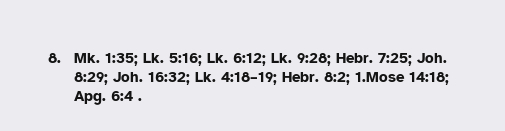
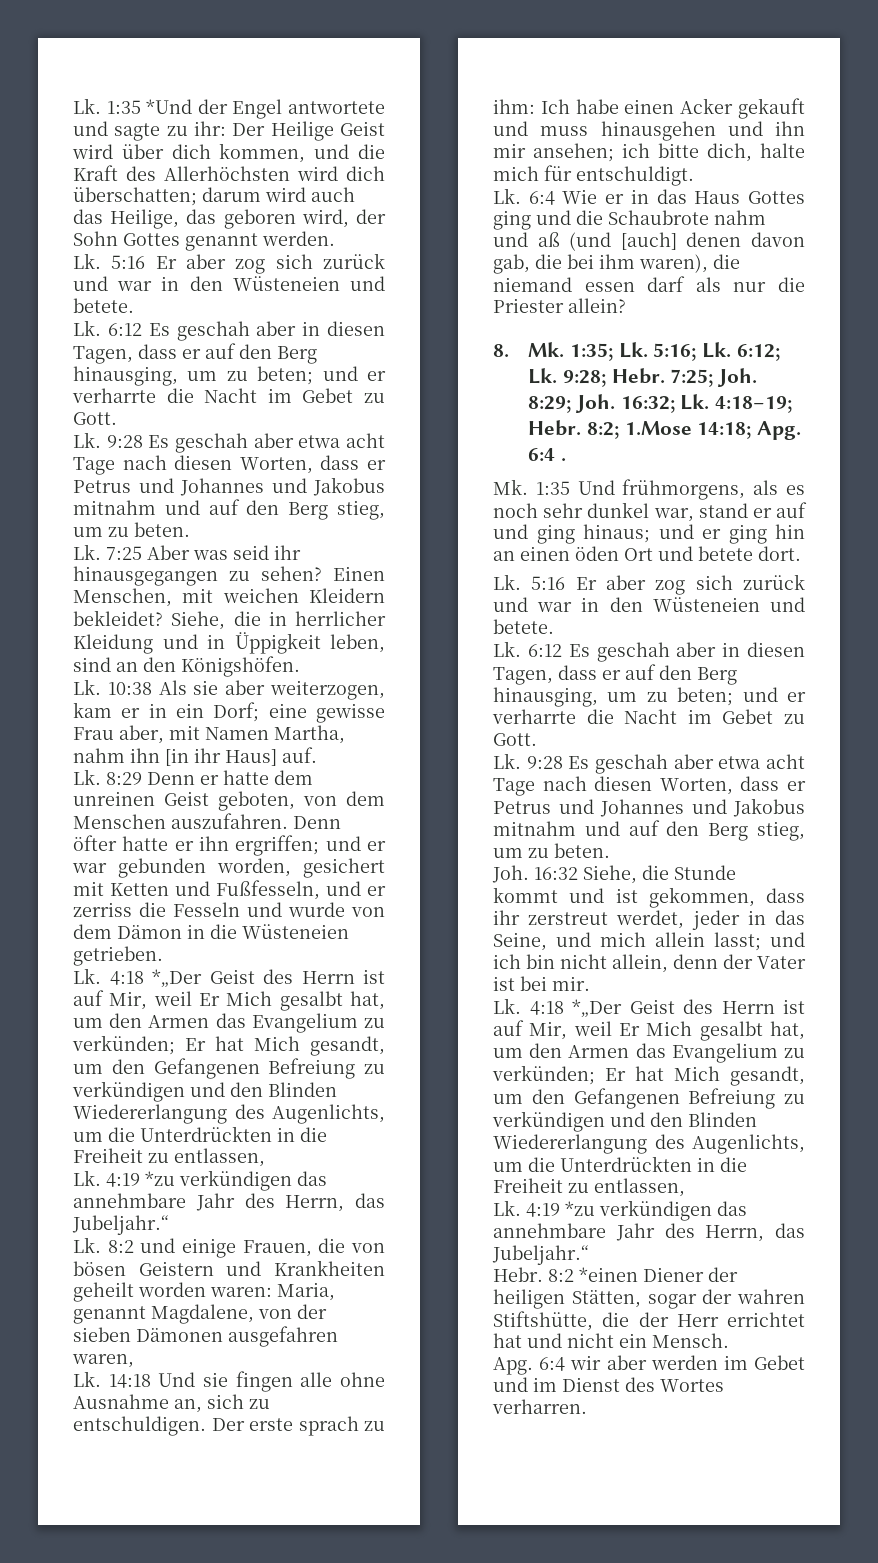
(48, 58) none -> [73,98,385,119] [73,121,385,141] [72,143,386,163] [73,165,385,181] [73,187,355,206] [73,209,386,229] [73,231,335,251] [73,253,385,274] [73,276,385,291] [73,298,134,313] [73,320,385,341] [73,343,317,364] [73,366,386,386] [72,388,385,403] [73,412,117,425] [73,432,385,453] [73,455,386,475] [73,477,385,496] [73,499,385,520] [73,522,190,537] [73,544,301,560] [73,566,385,586] [73,588,385,607] [73,610,386,630] [73,632,385,654] [73,656,300,677] [73,679,385,700] [73,702,385,723] [73,725,345,744] [73,747,317,766] [73,769,313,785] [73,791,385,811] [73,813,341,829] [73,835,386,856] [72,858,385,878] [73,880,386,900] [73,902,385,917] [73,924,349,939] [73,946,163,966] [73,968,385,987] [73,990,385,1011] [73,1013,385,1033] [72,1035,385,1056] [73,1058,385,1079] [72,1081,337,1102] [73,1104,385,1124] [73,1126,327,1142] [73,1148,265,1167] [73,1170,327,1191] [73,1193,385,1212] [72,1215,169,1235] [73,1237,385,1258] [73,1260,385,1276] [73,1282,335,1302] [73,1304,327,1324] [73,1326,338,1347] [72,1354,134,1368] [73,1371,385,1392] [73,1394,270,1413] [73,1416,385,1436] [493,98,805,119] [493,121,805,141] [493,143,805,162] [493,165,694,186] [493,188,805,205] [493,210,766,230] [493,232,805,251] [493,254,740,274] [493,276,805,292] [493,298,626,313] Lk. 1:35 *Und der Engel antwortete und sagte zu ihr: Der Heilige Geist wird über dich kommen, und die Kraft des Allerhöchsten wird dich überschatten; darum wird auch das Heilige, das geboren wird, der Sohn Gottes genannt werden. // Lk. 5:16 Er aber zog sich zurück und war in den Wüsteneien und betete. // Lk. 6:12 Es geschah aber in diesen Tagen, dass er auf den Berg hinausging, um zu beten; und er verharrte die Nacht im Gebet zu Gott. // Lk. 9:28 Es geschah aber etwa acht Tage nach diesen Worten, dass er Petrus und Johannes und Jakobus mitnahm und auf den Berg stieg, um zu beten. // Lk. 7:25 Aber was seid ihr hinausgegangen zu sehen? Einen Menschen, mit weichen Kleidern bekleidet? Siehe, die in herrlicher Kleidung und in Üppigkeit leben, sind an den Königshöfen. // Lk. 10:38 Als sie aber weiterzogen, kam er in ein Dorf; eine gewisse Frau aber, mit Namen Martha, nahm ihn [in ihr Haus] auf. // Lk. 8:29 Denn er hatte dem unreinen Geist geboten, von dem Menschen auszufahren. Denn öfter hatte er ihn ergriffen; und er war gebunden worden, gesichert mit Ketten und Fußfesseln, und er zerriss die Fesseln und wurde von dem Dämon in die Wüsteneien getrieben. // Lk. 4:18 *„Der Geist des Herrn ist auf Mir, weil Er Mich gesalbt hat, um den Armen das Evangelium zu verkünden; Er hat Mich gesandt, um den Gefangenen Befreiung zu verkündigen und den Blinden Wiedererlangung des Augenlichts, um die Unterdrückten in die Freiheit zu entlassen, // Lk. 4:19 *zu verkündigen das annehmbare Jahr des Herrn, das Jubeljahr.“ // Lk. 8:2 und einige Frauen, die von bösen Geistern und Krankheiten geheilt worden waren: Maria, genannt Magdalene, von der sieben Dämonen ausgefahren waren, // Lk. 14:18 Und sie fingen alle ohne Ausnahme an, sich zu entschuldigen. Der erste sprach zu ihm: Ich habe einen Acker gekauft und muss hinausgehen und ihn mir ansehen; ich bitte dich, halte mich für entschuldigt. // Lk. 6:4 Wie er in das Haus Gottes ging und die Schaubrote nahm und aß (und [auch] denen davon gab, die bei ihm waren), die niemand essen darf als nur die Priester allein? //
(143, 99) none -> [493,479,805,500] [493,502,807,522] [493,524,805,544] [493,546,801,561] [493,574,805,595] [493,597,805,612] [493,619,554,634] [493,641,805,662] [493,664,737,685] [493,687,806,707] [492,709,805,724] [493,733,537,746] [493,753,805,774] [493,776,806,796] [493,798,805,817] [493,820,805,841] [493,843,610,858] [492,865,736,884] [493,887,805,908] [493,910,805,930] [493,932,805,951] [493,954,806,973] [493,976,590,991] [493,998,805,1017] [493,1020,805,1041] [493,1043,805,1063] [492,1065,805,1086] [493,1088,805,1109] [492,1111,757,1132] [493,1134,805,1154] [493,1156,747,1172] [493,1178,685,1197] [493,1200,747,1221] [493,1223,805,1242] [492,1245,589,1265] [493,1267,738,1282] [493,1289,805,1309] [493,1311,805,1331] [493,1333,729,1348] [493,1355,805,1375] [493,1377,724,1392] [492,1399,587,1414] // Mk. 1:35 Und frühmorgens, als es noch sehr dunkel war, stand er auf und ging hinaus; und er ging hin an einen öden Ort und betete dort. // Lk. 5:16 Er aber zog sich zurück und war in den Wüsteneien und betete. // Lk. 6:12 Es geschah aber in diesen Tagen, dass er auf den Berg hinausging, um zu beten; und er verharrte die Nacht im Gebet zu Gott. // Lk. 9:28 Es geschah aber etwa acht Tage nach diesen Worten, dass er Petrus und Johannes und Jakobus mitnahm und auf den Berg stieg, um zu beten. // Joh. 16:32 Siehe, die Stunde kommt und ist gekommen, dass ihr zerstreut werdet, jeder in das Seine, und mich allein lasst; und ich bin nicht allein, denn der Vater ist bei mir. // Lk. 4:18 *„Der Geist des Herrn ist auf Mir, weil Er Mich gesalbt hat, um den Armen das Evangelium zu verkünden; Er hat Mich gesandt, um den Gefangenen Befreiung zu verkündigen und den Blinden Wiedererlangung des Augenlichts, um die Unterdrückten in die Freiheit zu entlassen, // Lk. 4:19 *zu verkündigen das annehmbare Jahr des Herrn, das Jubeljahr.“ // Hebr. 8:2 *einen Diener der heiligen Stätten, sogar der wahren Stiftshütte, die der Herr errichtet hat und nicht ein Mensch. // Apg. 6:4 wir aber werden im Gebet und im Dienst des Wortes verharren.

